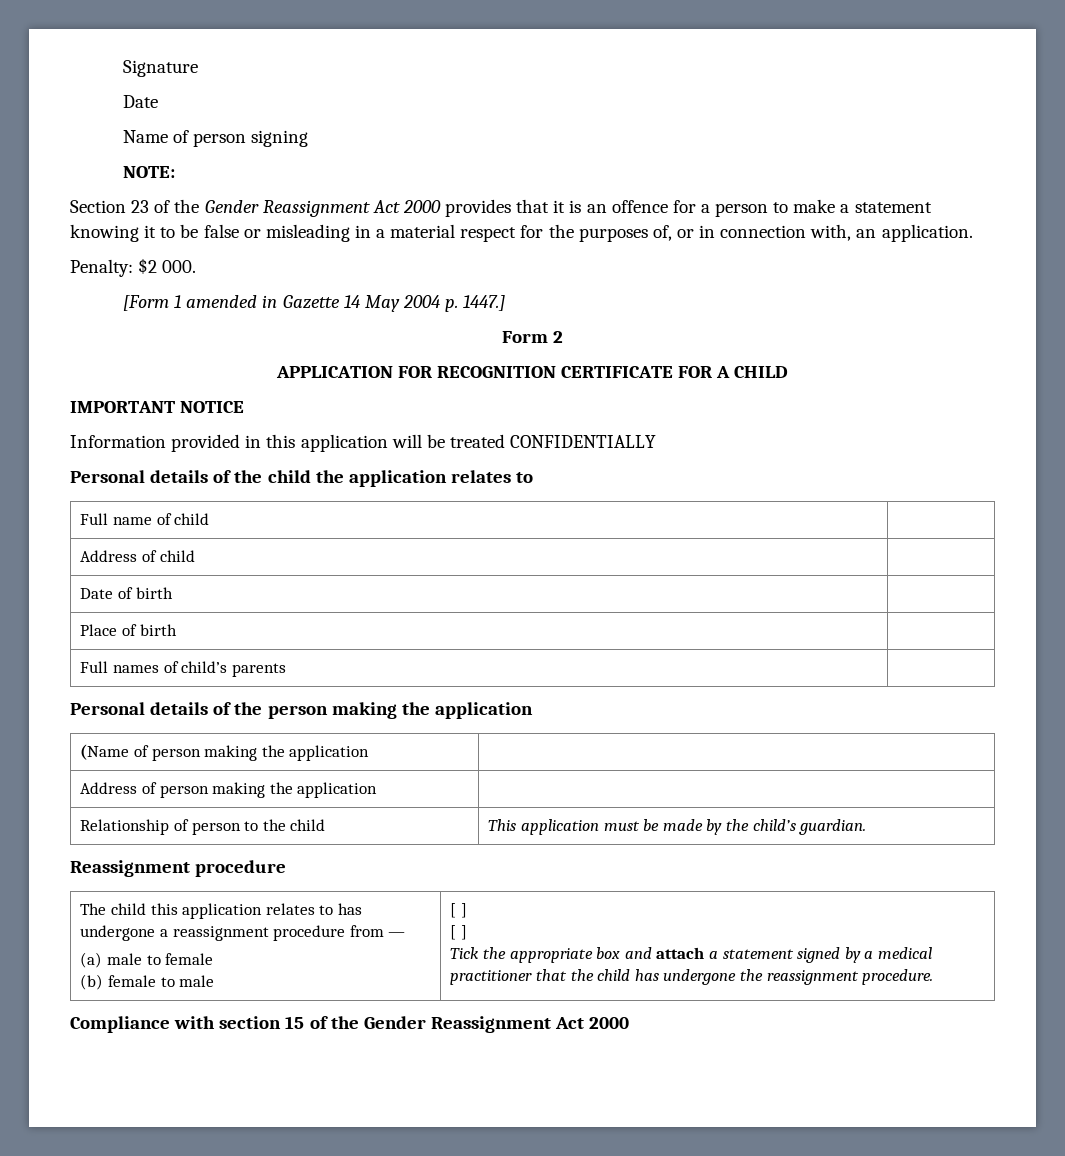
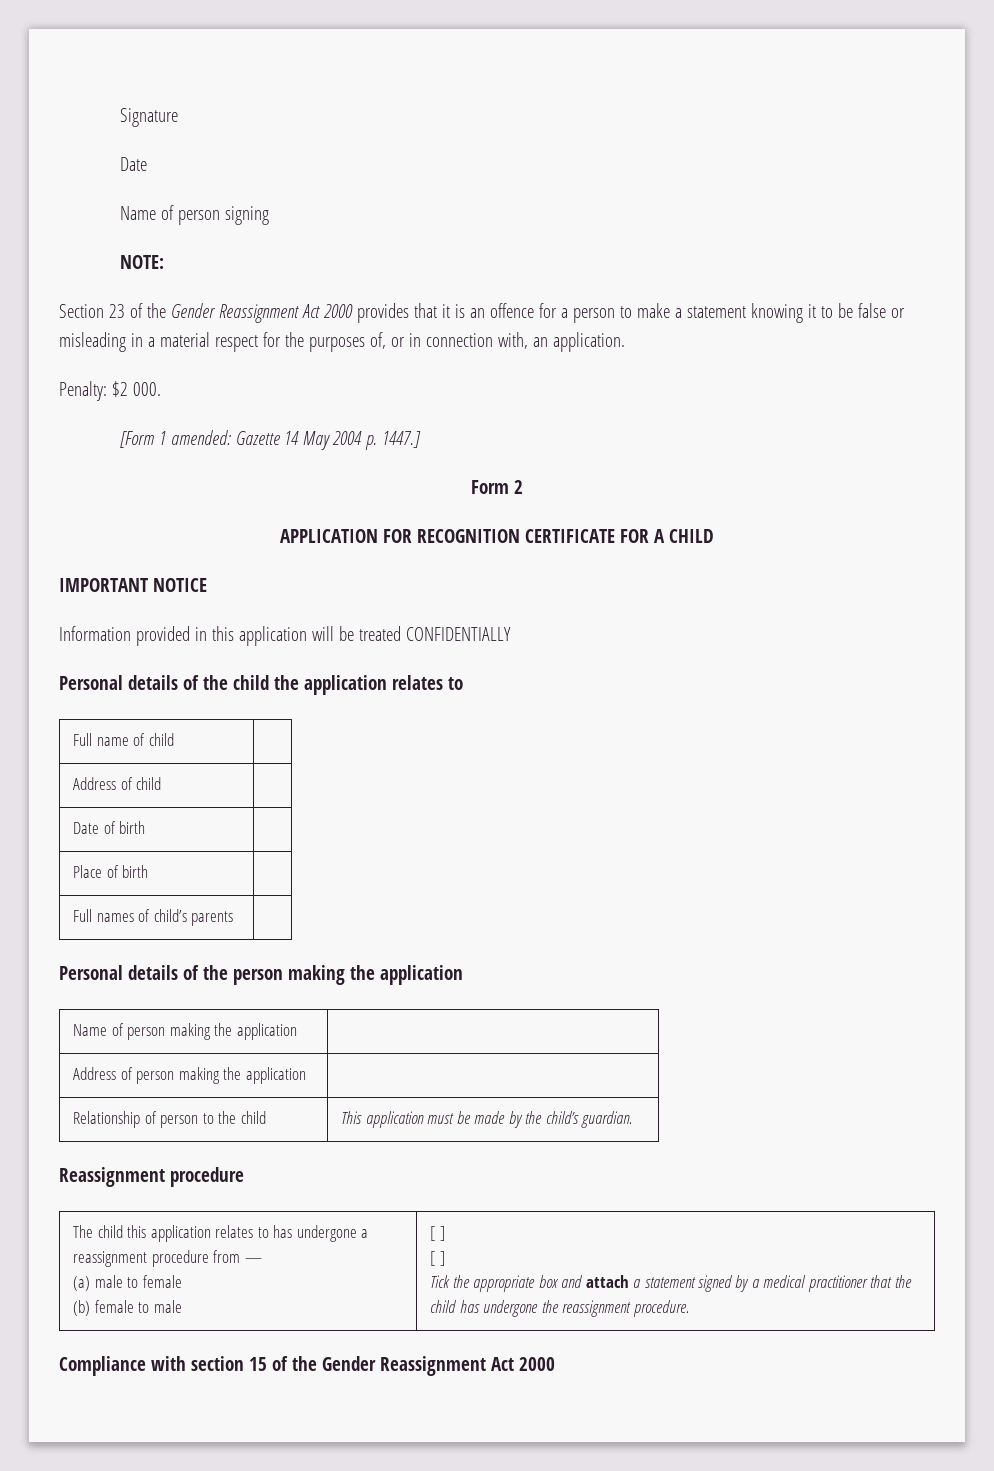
[186,295,278,308] amended in -> [170,430,231,445] amended:
[80,744,130,760] (Name -> [73,1024,108,1036] Name

